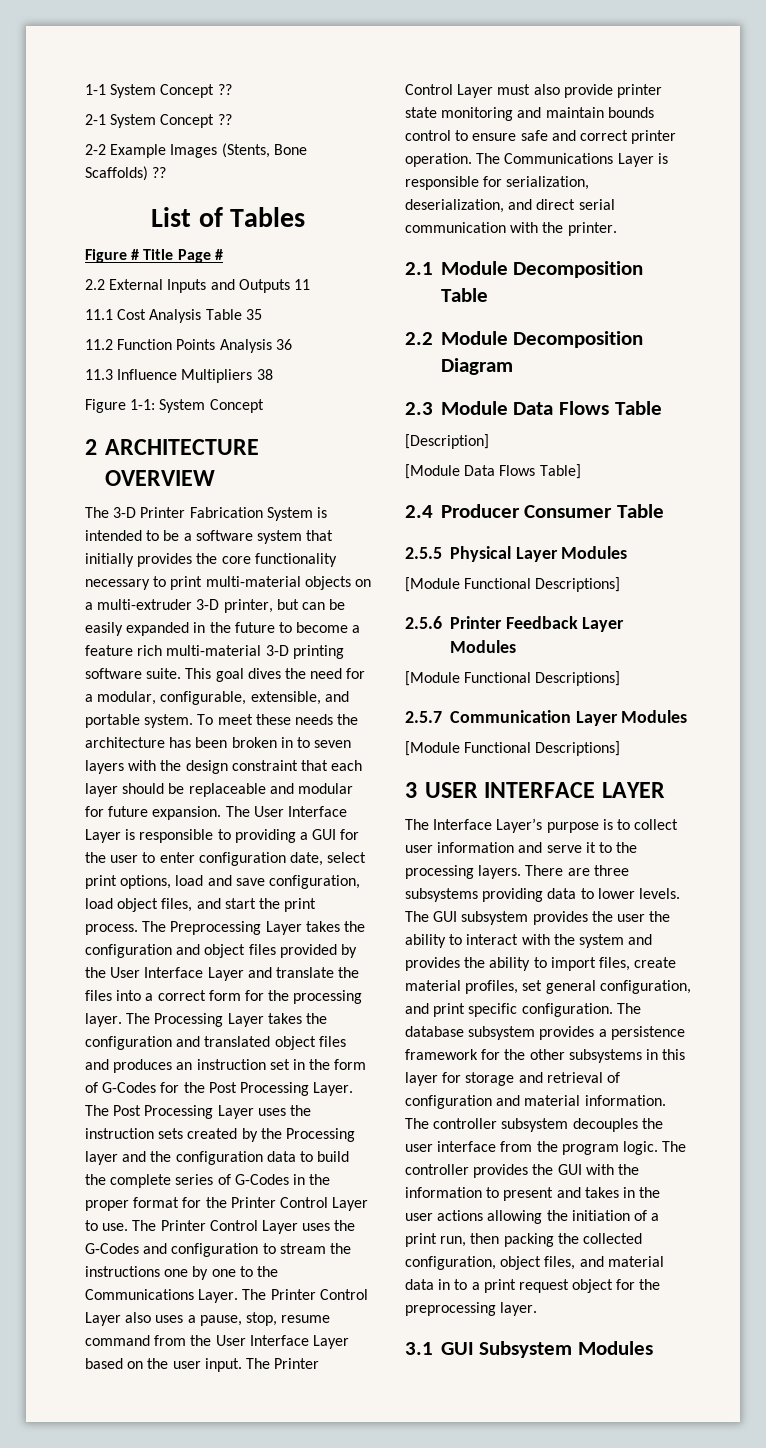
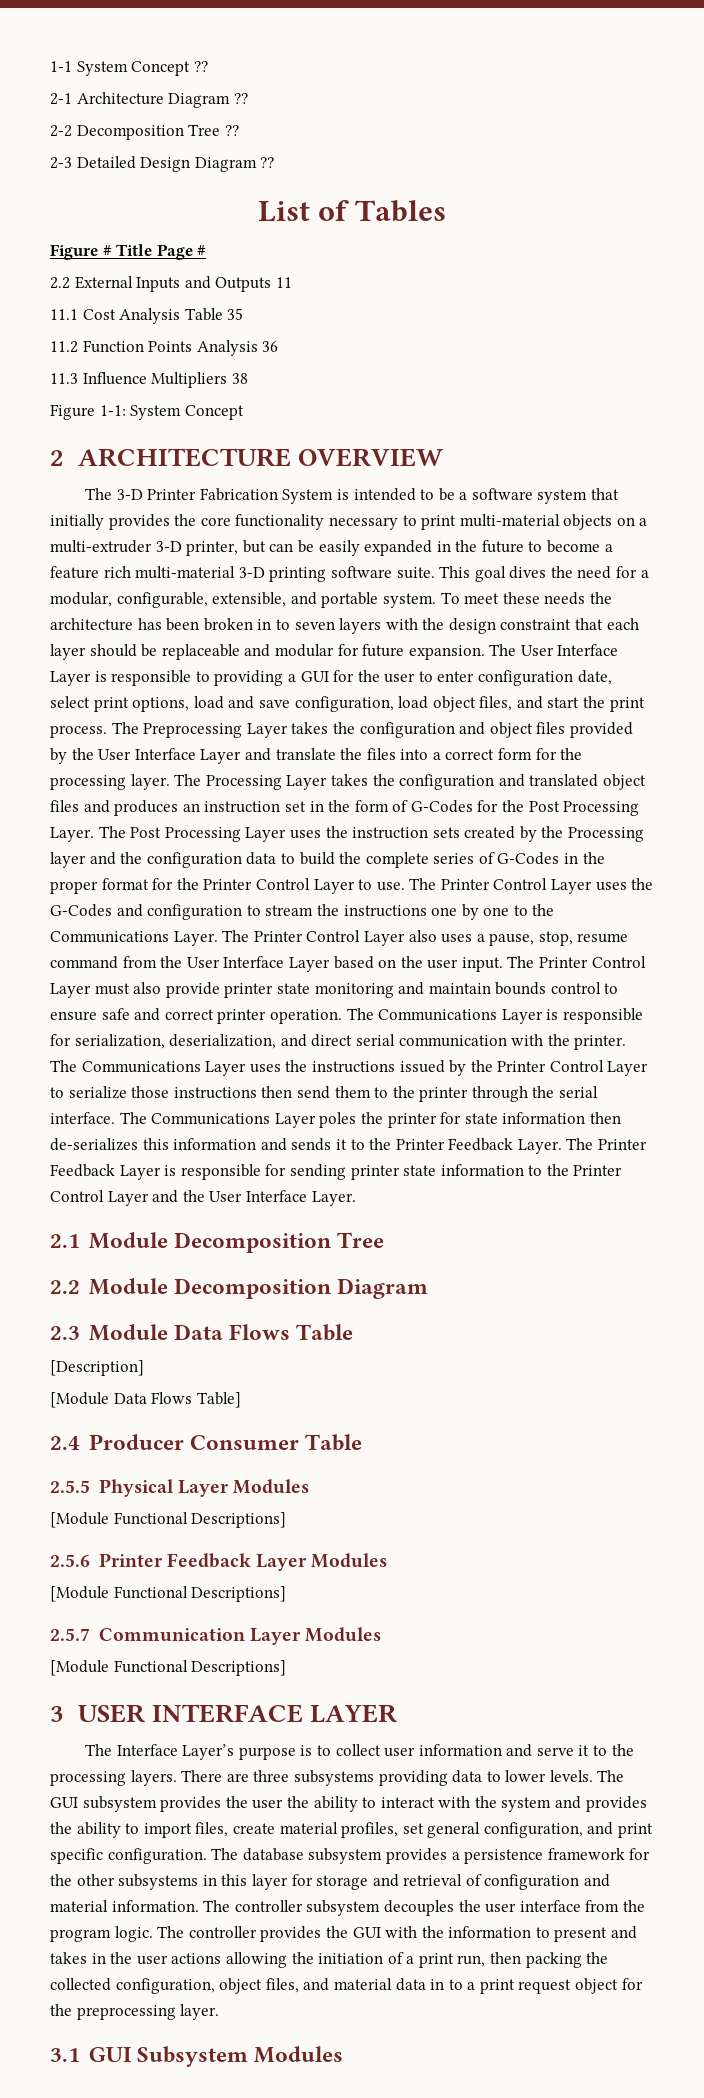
[110,114,215,128] System Concept -> [76,92,231,108] Architecture Diagram
[110,143,307,158] [85,166,148,181] Example Images (Stents, Bone Scaffolds) -> [76,124,239,140] [50,156,257,172] Decomposition Tree ?? // 2-3 Detailed Design Diagram
(617, 229) none -> [50,1060,649,1076] [50,1086,599,1102] [50,1112,621,1128] [50,1138,648,1154] [50,1164,623,1180] [50,1190,356,1206] The Communications Layer uses the instructions issued by the Printer Control Layer to serialize those instructions then send them to the printer through the serial interface. The Communications Layer poles the printer for state information then de-serializes this information and sends it to the Printer Feedback Layer. The Printer Feedback Layer is responsible for sending printer state information to the Printer Control Layer and the User Interface Layer.
[440,288,488,302] Table -> [336,1232,384,1248] Tree

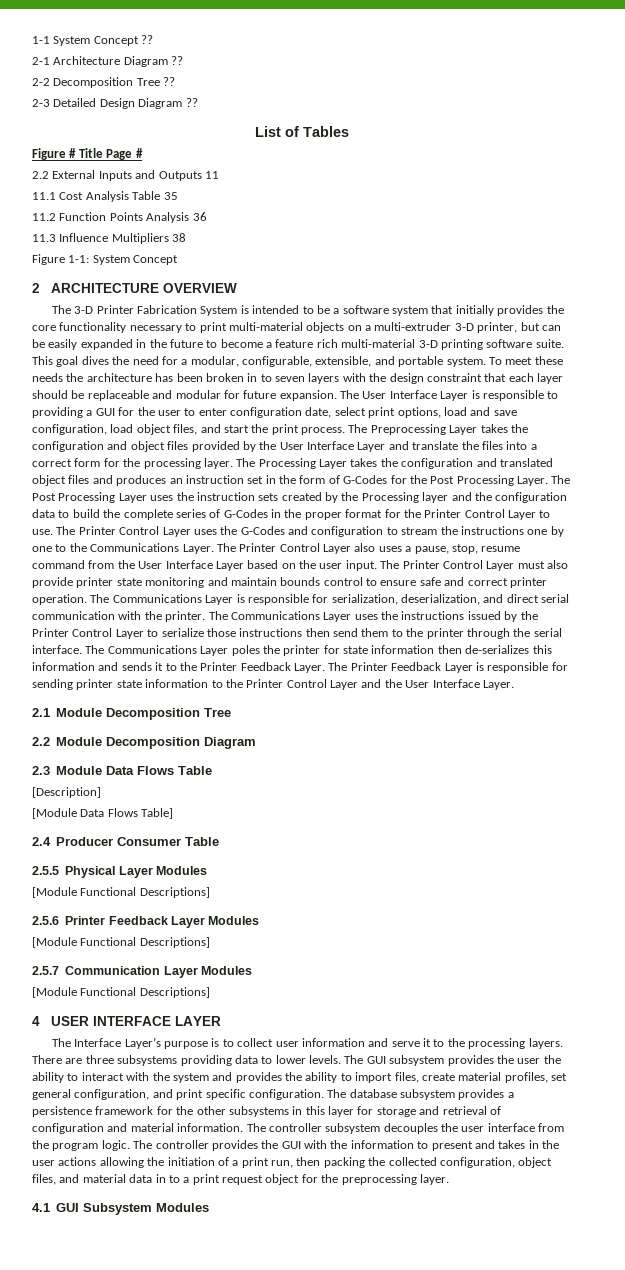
[50,1706,64,1722] 3 -> [32,1016,40,1026] 4
[50,2048,80,2062] 3.1 -> [32,1203,50,1212] 4.1

